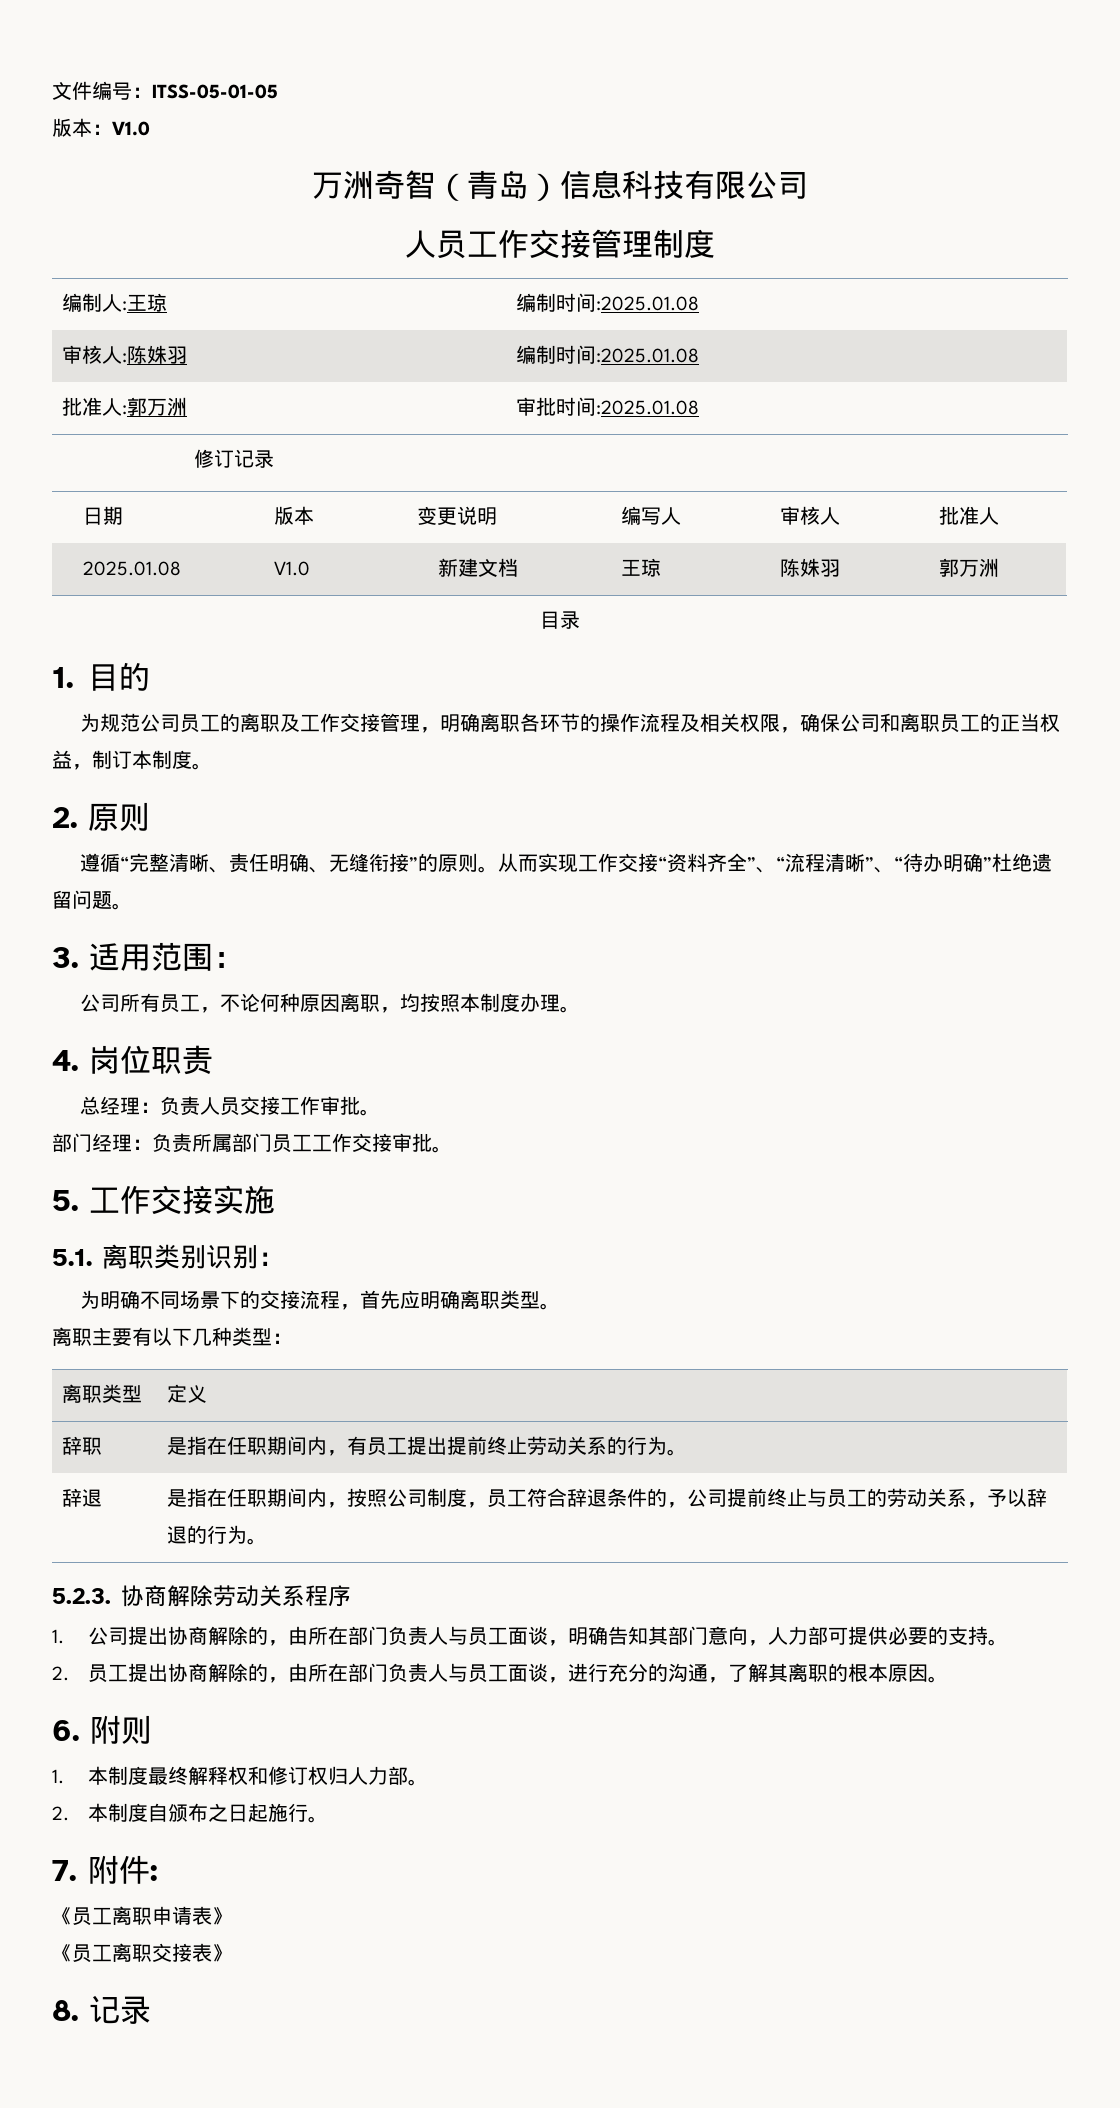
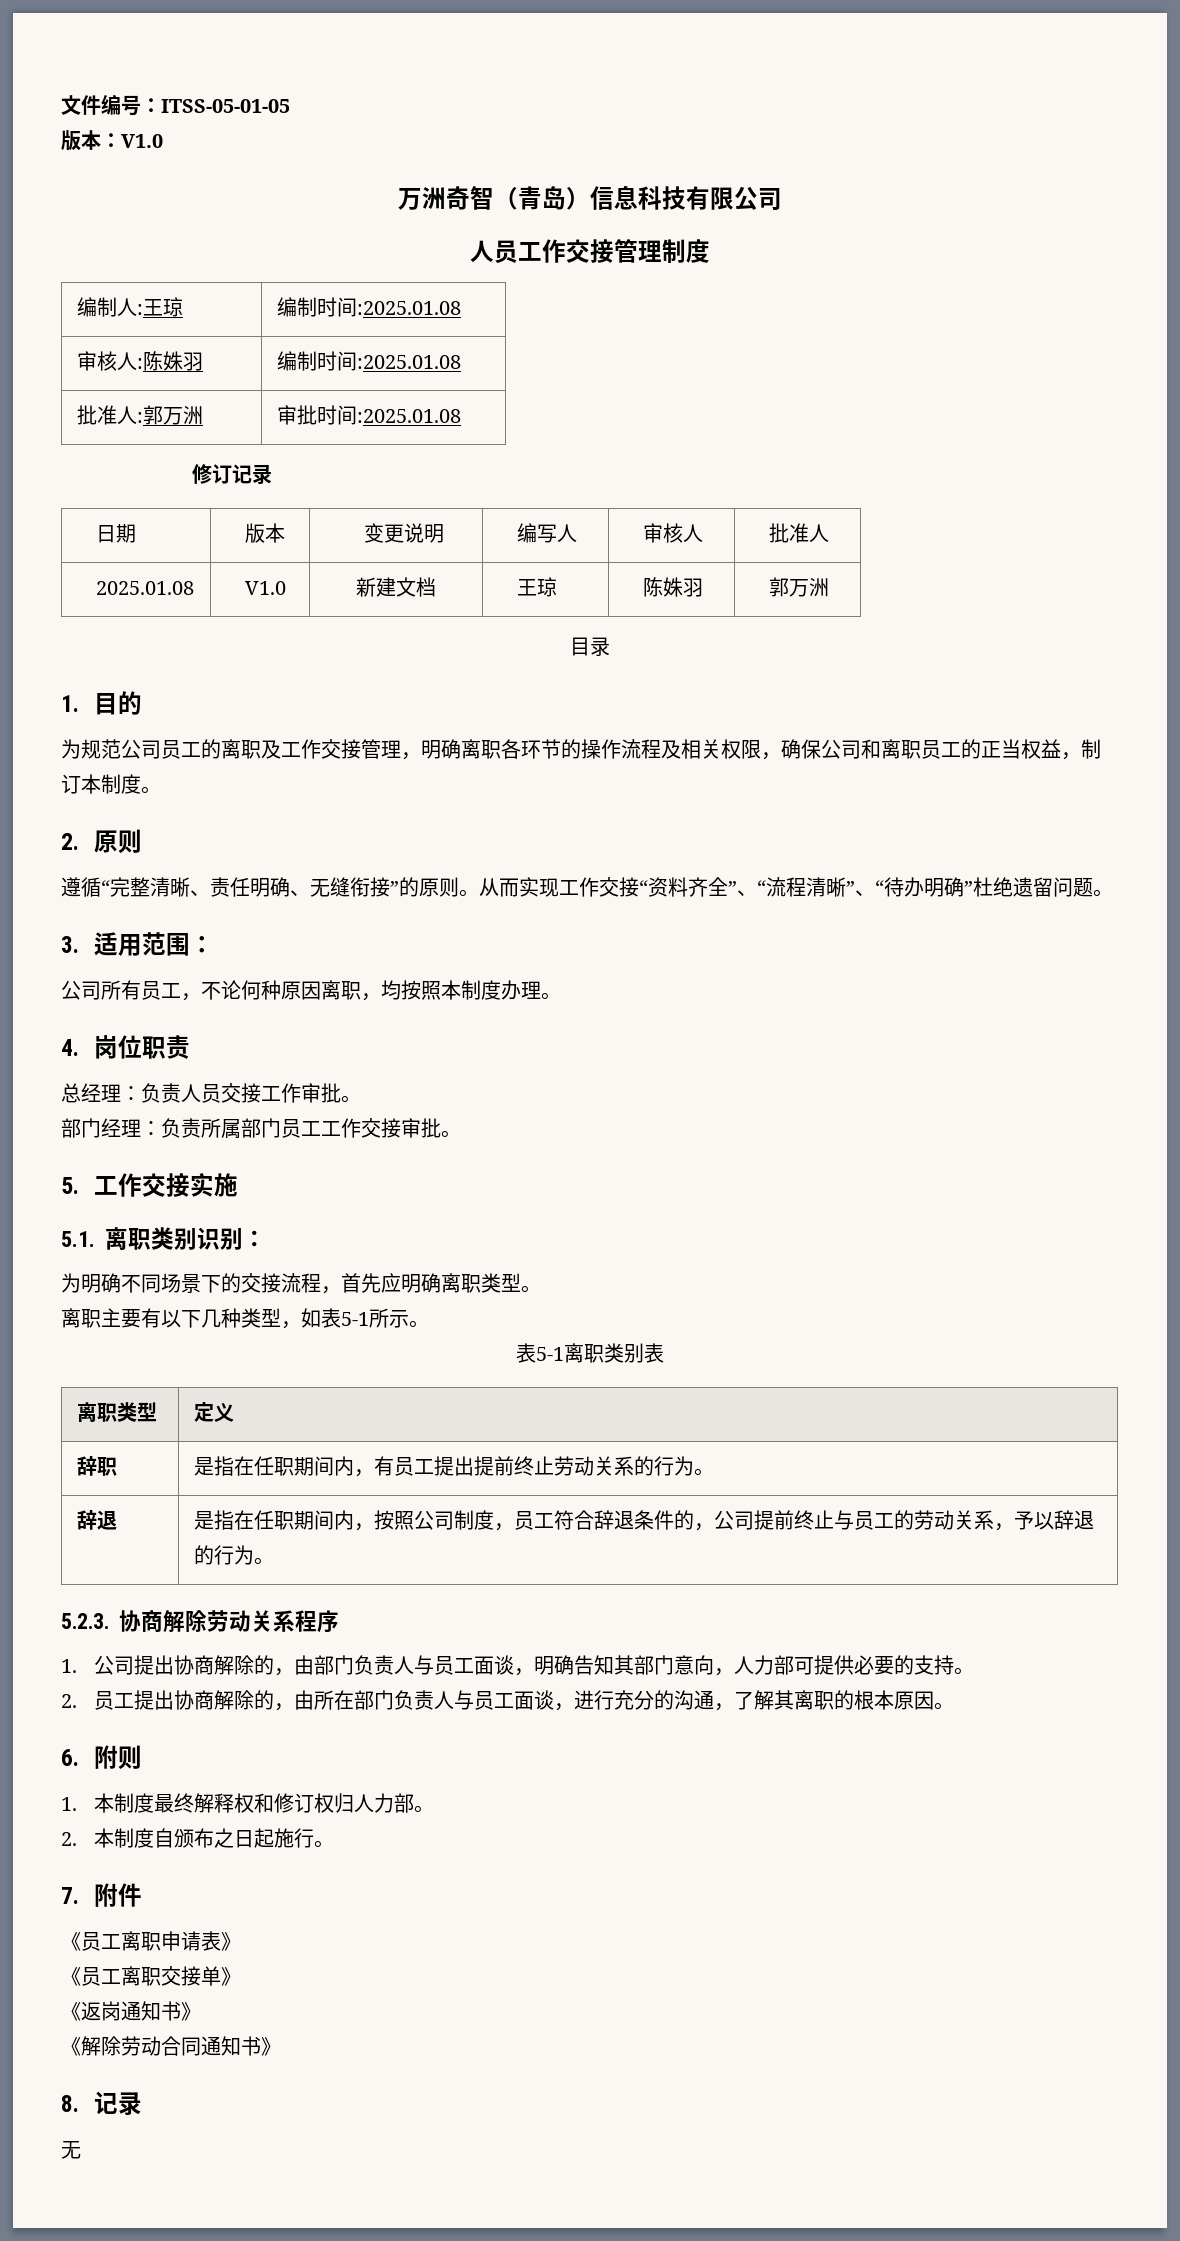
[272,1333,292,1344] ： -> [281,1308,429,1329] [516,1343,664,1363] ，如表5-1所示。 // 表5-1离职类别表
[307,1626,348,1645] 所在 -> (314, 1665) none
[149,1865,158,1881] : -> (142, 1895) none
[192,1943,212,1962] 表 -> [201,1966,241,1986] [61,2001,201,2021] [61,2036,261,2056] 单》 // 《返岗通知书》 // 《解除劳动合同通知书
(151, 2010) none -> [61,2141,81,2159] // 无

